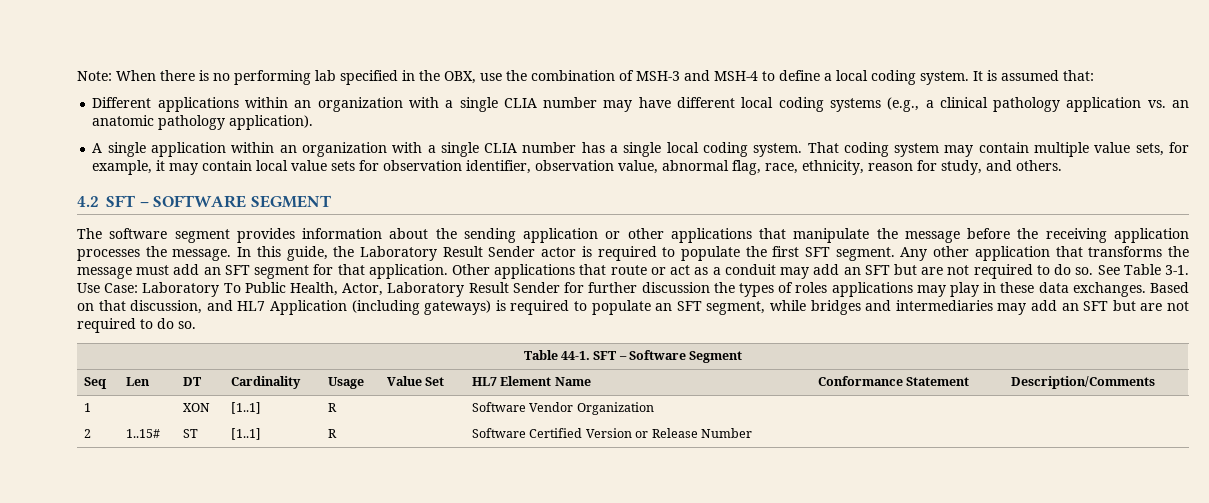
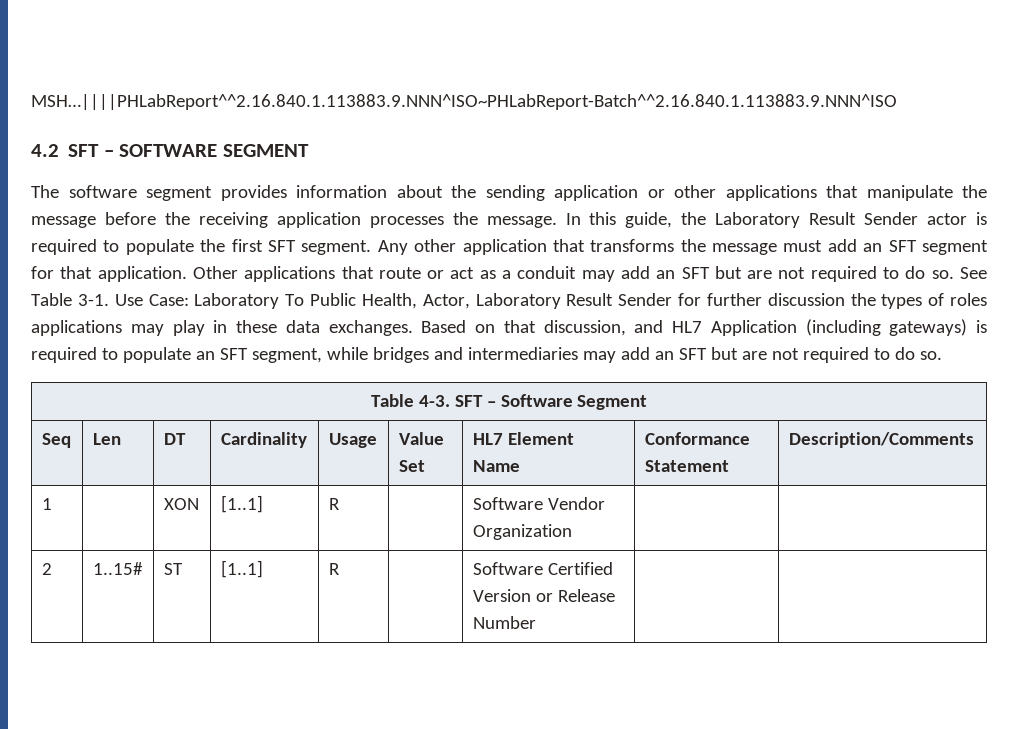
[77,70,1094,85] [92,97,1189,112] [92,115,314,130] [92,142,1189,157] [92,160,1063,175] Note: When there is no performing lab specified in the OBX, use the combination of MSH-3 and MSH-4 to define a local coding system. It is assumed that: // Different applications within an organization with a single CLIA number may have different local coding systems (e.g., a clinical pathology application vs. an anatomic pathology application). // A single application within an organization with a single CLIA number has a single local coding system. That coding system may contain multiple value sets, for example, it may contain local value sets for observation identifier, observation value, abnormal flag, race, ethnicity, reason for study, and others. -> [31,94,897,110] MSH…||||PHLabReport^^2.16.840.1.113883.9.NNN^ISO~PHLabReport-Batch^^2.16.840.1.113883.9.NNN^ISO
[560,351,590,360] 44-1. -> [418,395,450,407] 4-3.

